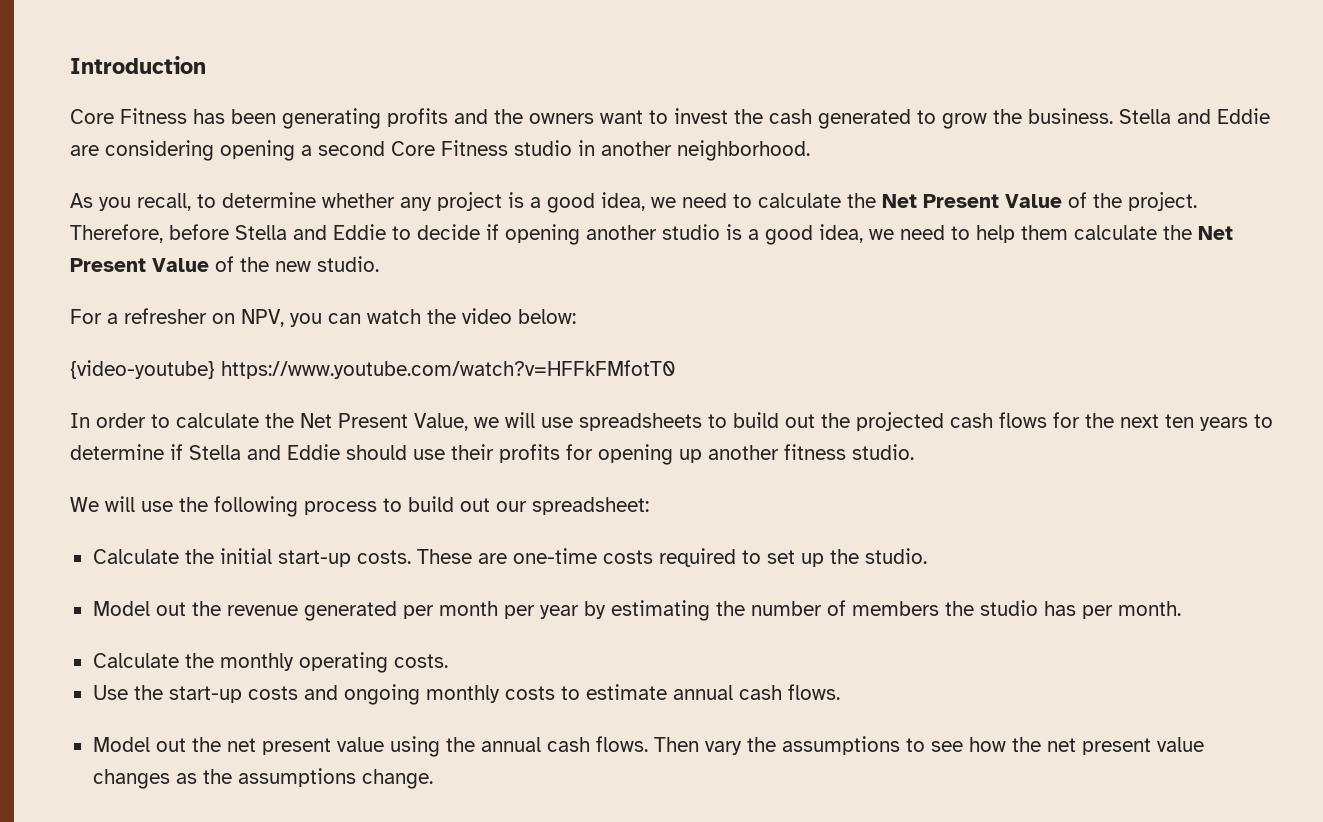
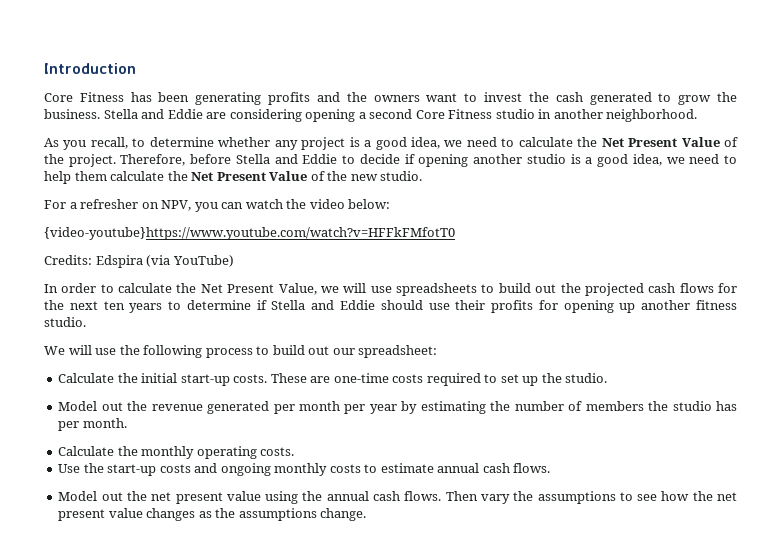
[70,360,676,379] {video-youtube} https://www.youtube.com/watch?v=HFFkFMfotT0 -> [44,227,455,240] [44,255,234,268] {video-youtube}https://www.youtube.com/watch?v=HFFkFMfotT0 // Credits: Edspira (via YouTube)

